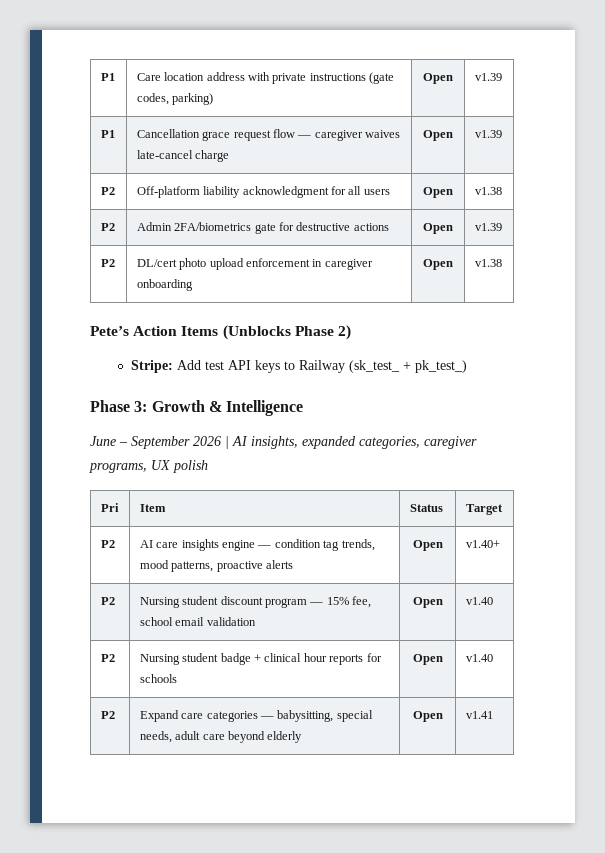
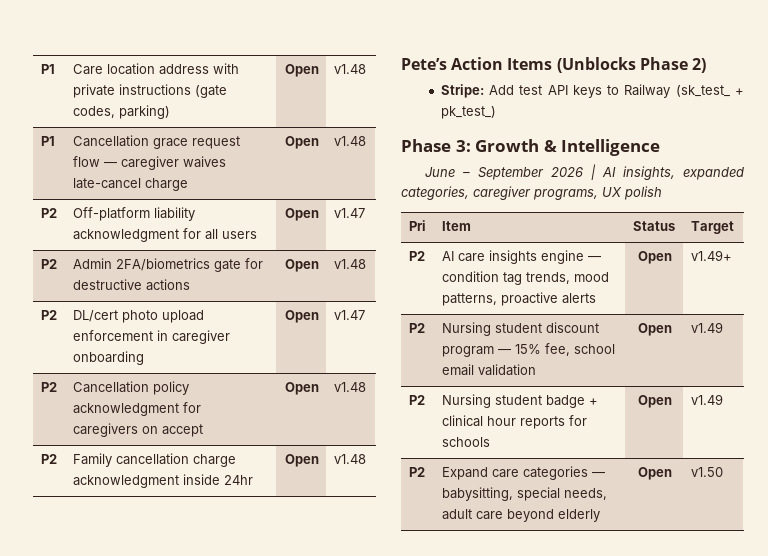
[474,73,502,81] v1.39 -> [333,64,366,74] v1.48
[474,130,502,138] v1.39 -> [333,136,366,146] v1.48
[474,187,502,195] v1.38 -> [333,208,365,218] v1.47
[474,223,502,231] v1.39 -> [333,259,366,269] v1.48
[474,259,502,267] v1.38 -> [333,310,365,320] [40,382,57,392] [72,381,189,395] [72,402,201,416] [72,423,203,437] [284,382,319,395] [333,382,366,392] [40,454,57,464] [72,453,236,467] [72,474,253,488] [284,454,319,467] [333,454,366,464] v1.47 // P2 | Cancellation policy acknowledgment for caregivers on accept | Open | v1.48 // P2 | Family cancellation charge acknowledgment inside 24hr | Open | v1.48
[465,540,500,548] v1.40+ -> [690,250,732,261] v1.49+
[465,597,493,605] v1.40 -> [690,322,723,333] v1.49
[465,654,493,662] v1.40 -> [690,394,723,405] v1.49
[465,711,493,719] v1.41 -> [690,467,723,477] v1.50

